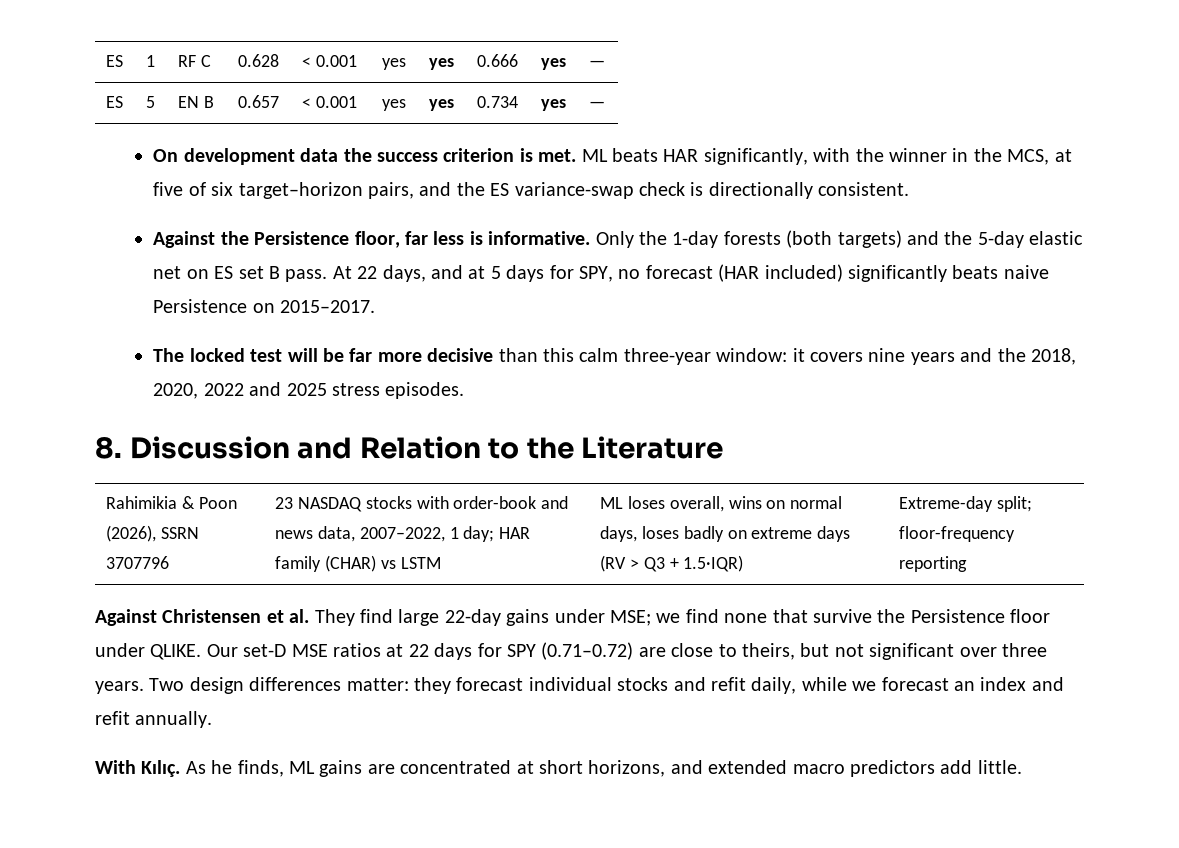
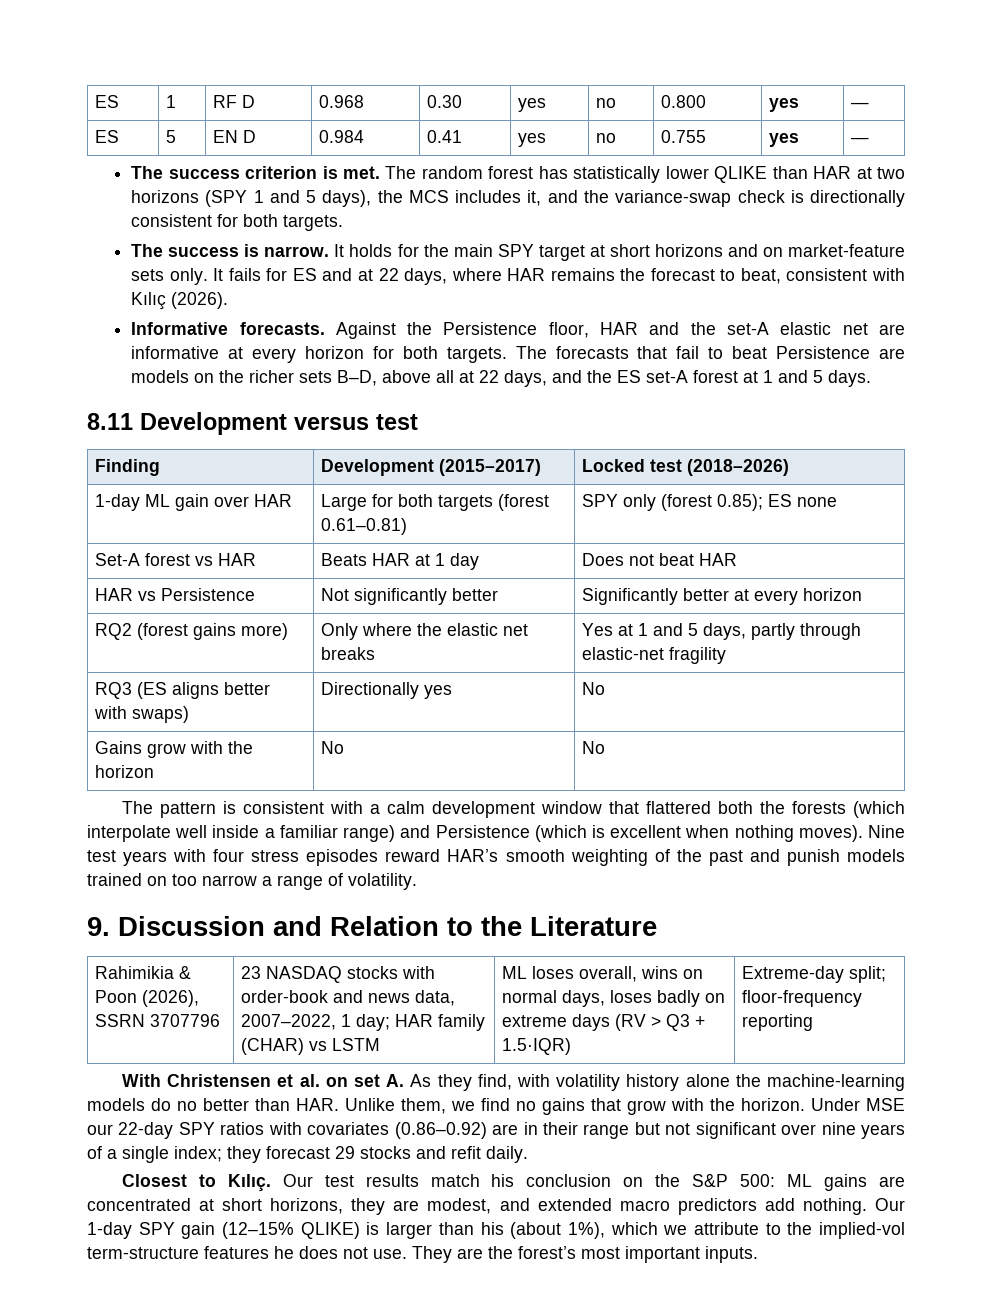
[200,55,211,67] [238,54,280,67] [302,55,357,67] [382,58,407,70] [429,58,455,70] [477,54,519,67] C | 0.628 | < 0.001 | yes | yes | 0.666 -> [241,95,255,108] [318,95,364,108] [426,95,462,108] [517,98,546,112] [595,98,616,108] [660,95,706,108] D | 0.968 | 0.30 | yes | no | 0.800
[203,96,214,108] [238,95,280,108] [302,96,357,108] [382,99,407,111] [429,99,455,111] [477,96,519,108] [541,99,567,111] [589,101,606,108] [153,148,1072,165] [153,182,510,199] B | 0.657 | < 0.001 | yes | yes | 0.734 | yes | — // On development data the success criterion is met. ML beats HAR significantly, with the winner in the MCS, at five of six target–horizon pairs, and the ES -> [242,130,256,143] [318,130,364,143] [426,130,462,143] [517,133,546,147] [595,133,616,143] [660,130,706,143] [768,133,799,147] [850,137,869,143] [131,166,905,183] [131,190,609,207] D | 0.984 | 0.41 | yes | no | 0.755 | yes | — // The success criterion is met. The random forest has statistically lower QLIKE than HAR at two horizons (SPY 1 and 5 days), the MCS includes it, and the
[818,182,910,196] [153,230,1084,248] [153,264,1049,282] [153,299,376,313] [153,348,1076,365] [153,382,465,399] [95,436,122,459] consistent. // Against the Persistence floor, far less is informative. Only the 1-day forests (both targets) and the 5-day elastic net on ES set B pass. At 22 days, and at 5 days for SPY, no forecast (HAR included) significantly beats naive Persistence on 2015–2017. // The locked test will be far more decisive than this calm three-year window: it covers nine years and the 2018, 2020, 2022 and 2025 stress episodes. // 8. -> [131,214,344,231] [131,244,906,261] [131,268,906,285] [131,292,229,310] [131,322,905,339] [131,346,905,363] [131,370,872,387] [87,412,418,435] [94,459,160,476] [320,459,541,476] [581,459,789,476] [94,494,292,511] [320,494,549,511] [320,518,407,535] [581,494,837,511] [94,553,256,566] [320,553,479,570] [581,553,737,566] [94,588,255,601] [320,588,498,605] [581,588,862,605] [94,623,288,640] [320,623,528,640] [320,647,375,660] [581,623,861,640] [581,647,726,664] [94,682,270,699] [93,706,189,723] [320,682,452,699] [581,682,605,695] [94,741,253,758] [94,765,154,778] [320,741,344,754] [581,741,605,754] [121,801,905,818] [87,825,905,842] [87,849,906,866] [87,873,417,890] [87,917,110,936] consistent for both targets. // The success is narrow. It holds for the main SPY target at short horizons and on market-feature sets only. It fails for ES and at 22 days, where HAR remains the forecast to beat, consistent with Kılıç (2026). // Informative forecasts. Against the Persistence floor, HAR and the set-A elastic net are informative at every horizon for both targets. The forecasts that fail to beat Persistence are models on the richer sets B–D, above all at 22 days, and the ES set-A forest at 1 and 5 days. // 8.11 Development versus test // Finding | Development (2015–2017) | Locked test (2018–2026) // 1-day ML gain over HAR | Large for both targets (forest 0.61–0.81) | SPY only (forest 0.85); ES none // Set-A forest vs HAR | Beats HAR at 1 day | Does not beat HAR // HAR vs Persistence | Not significantly better | Significantly better at every horizon // RQ2 (forest gains more) | Only where the elastic net breaks | Yes at 1 and 5 days, partly through elastic-net fragility // RQ3 (ES aligns better with swaps) | Directionally yes | No // Gains grow with the horizon | No | No // The pattern is consistent with a calm development window that flattered both the forests (which interpolate well inside a familiar range) and Persistence (which is excellent when nothing moves). Nine test years with four stress episodes reward HAR’s smooth weighting of the past and punish models trained on too narrow a range of volatility. // 9.
[95,609,157,626] Against -> [121,1074,161,1087] With
[314,609,1051,626] [95,642,1047,660] [95,677,409,694] They find large 22-day gains under MSE; we find none that survive the Persistence floor under QLIKE. Our set-D MSE ratios at 22 days for SPY (0.71–0.72) are close to theirs, but not significant over three years. Two design differences matter: -> [325,1074,905,1091] [87,1098,905,1115] [87,1122,905,1139] [87,1146,222,1163] on set A. As they find, with volatility history alone the machine-learning models do no better than HAR. Unlike them, we find no gains that grow with the horizon. Under MSE our 22-day SPY ratios with covariates (0.86–0.92) are in their range but not significant over nine years of a single index;
[528,677,612,691] individual -> [335,1146,355,1159] 29
[751,677,1064,694] [95,711,213,728] [95,760,284,777] daily, while we forecast an index and refit annually. // With Kılıç. As he finds, -> [486,1146,528,1163] [121,1174,776,1192] daily. // Closest to Kılıç. Our test results match his conclusion on the S&P 500:
(666, 768) none -> [351,1198,492,1215] they are modest,
[977,760,1022,774] little. -> [802,1198,906,1215] [87,1222,905,1239] [87,1246,758,1263] nothing. Our 1-day SPY gain (12–15% QLIKE) is larger than his (about 1%), which we attribute to the implied-vol term-structure features he does not use. They are the forest’s most important inputs.

